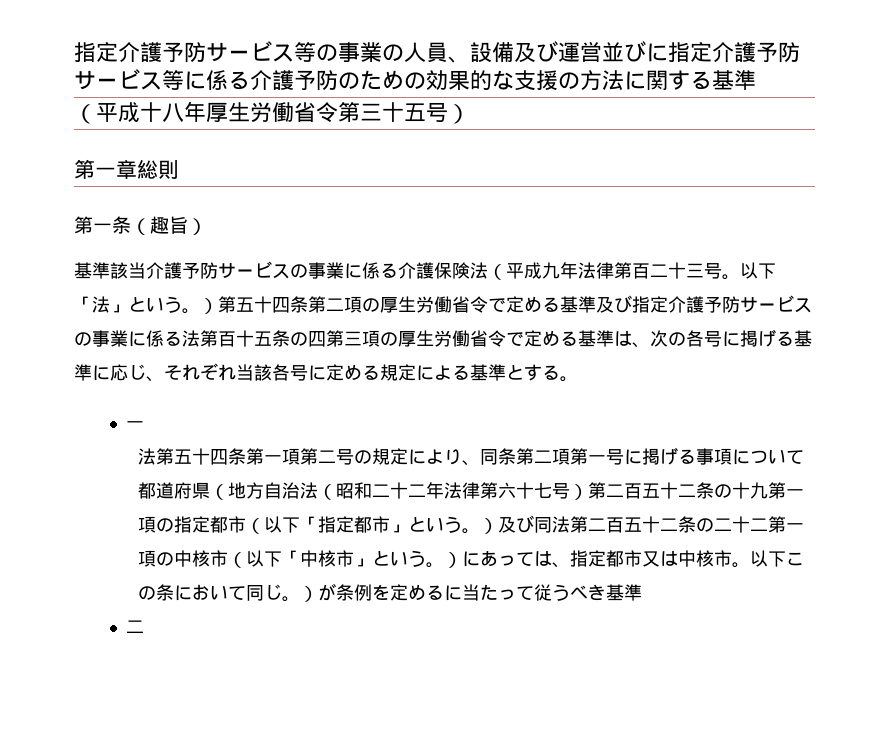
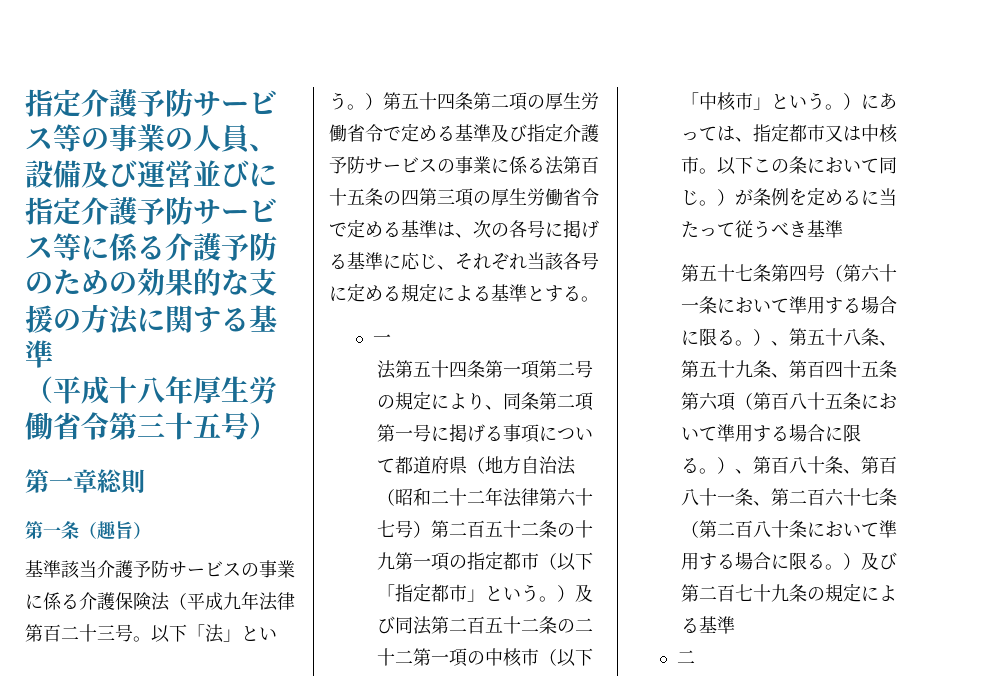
(642, 592) none -> [680,264,897,282] [680,296,897,314] [680,328,897,346] [680,360,897,378] [680,392,897,411] [680,424,861,442] [680,456,897,474] [680,488,897,506] [680,520,897,538] [680,552,897,570] [680,583,897,602] [680,616,735,634] // 第五十七条第四号（第六十一条において準用する場合に限る。）、第五十八条、第五十九条、第百四十五条第六項（第百八十五条において準用する場合に限る。）、第百八十条、第百八十一条、第二百六十七条（第二百八十条において準用する場合に限る。）及び第二百七十九条の規定による基準

